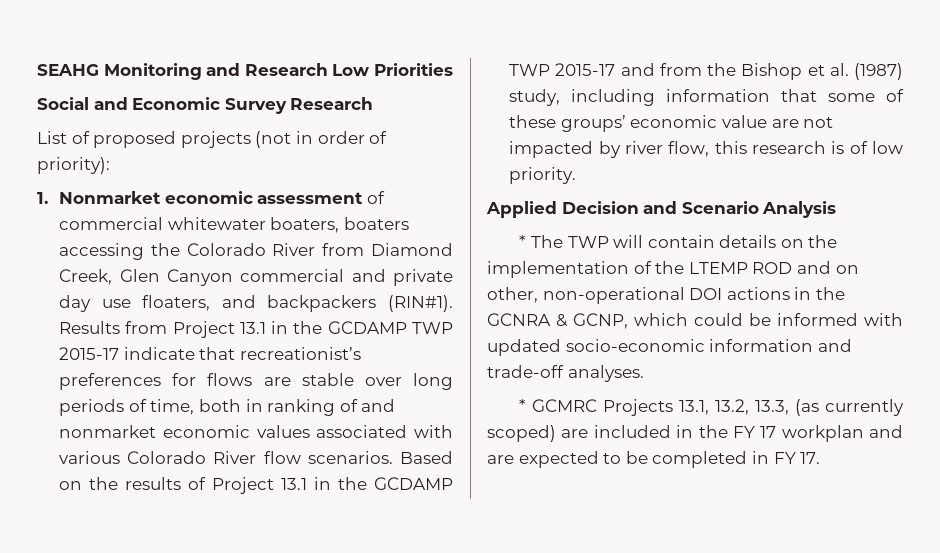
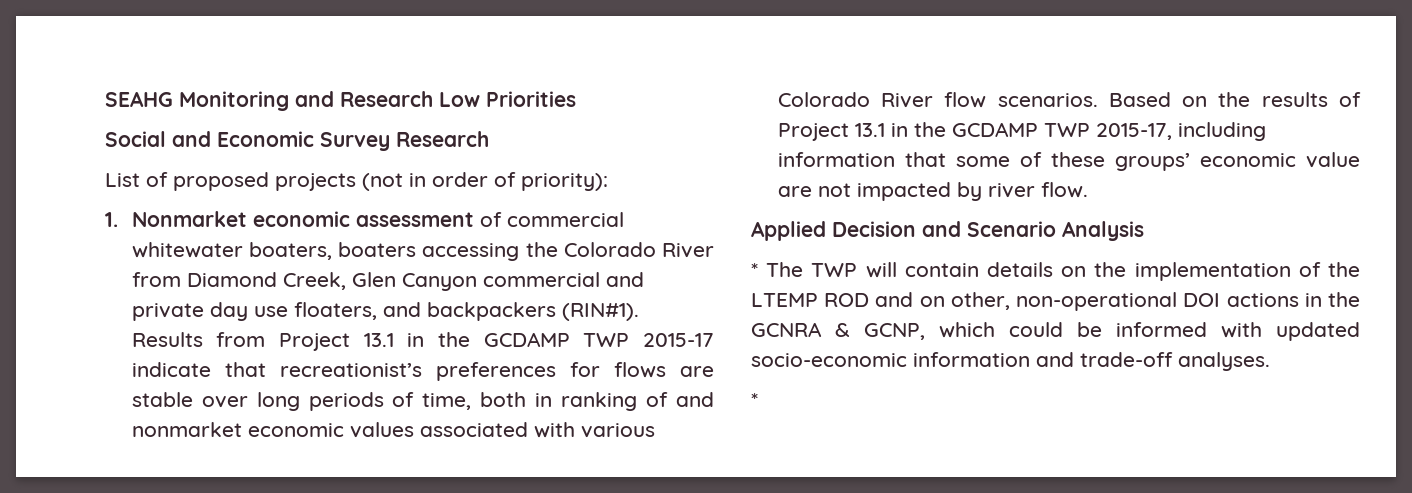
[555,63,903,80] [509,89,561,106] 2015-17 and from the Bishop et al. (1987) study, -> [1095,123,1172,140] 2015-17,
[668,141,903,157] [509,167,577,184] flow, this research is of low priority. -> [1040,182,1088,198] flow.
[532,399,904,416] [487,425,903,442] [487,451,821,468] GCMRC Projects 13.1, 13.2, 13.3, (as currently scoped) are included in the FY 17 workplan and are expected to be completed in FY 17. -> (758, 400) none

